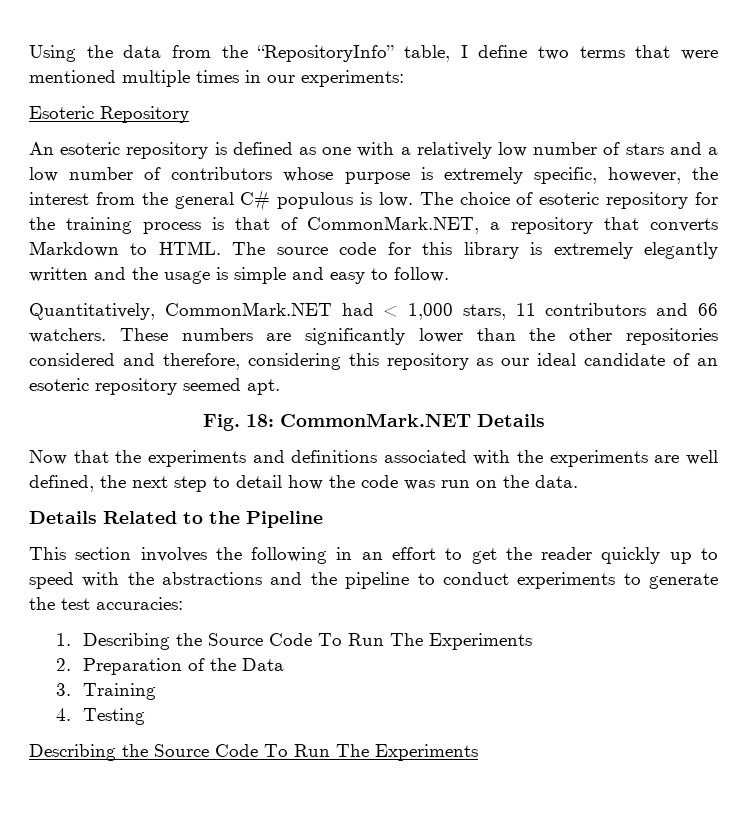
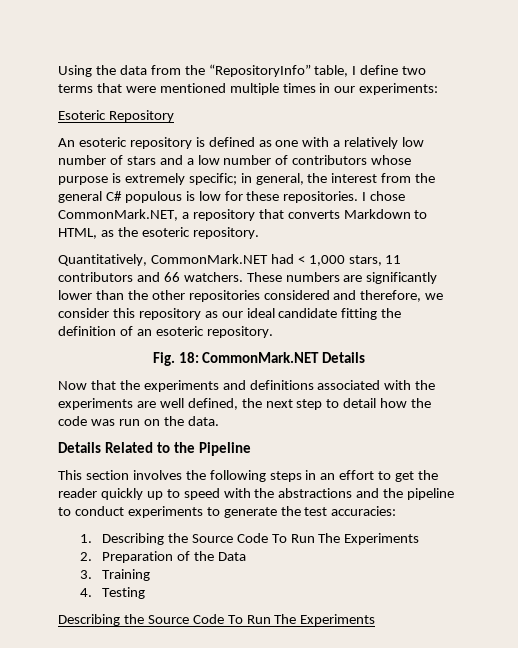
[533,167,681,184] specific, however, -> [188,173,304,185] specific; in general,
[378,192,718,209] [29,217,298,234] low. The choice of esoteric repository for the training process is that of -> [198,191,406,203] low for these repositories. I chose
[158,241,718,259] [29,267,449,284] HTML. The source code for this library is extremely elegantly written and the usage is simple and easy to follow. -> [58,227,259,239] HTML, as the esoteric repository.
[247,353,341,370] considering -> [425,293,444,300] [58,308,109,318] we consider
[673,353,719,366] [29,378,280,395] of an esoteric repository seemed apt. -> [341,308,402,320] [58,326,273,338] fitting the definition of an esoteric repository.
(328, 555) none -> [269,471,302,482] steps

